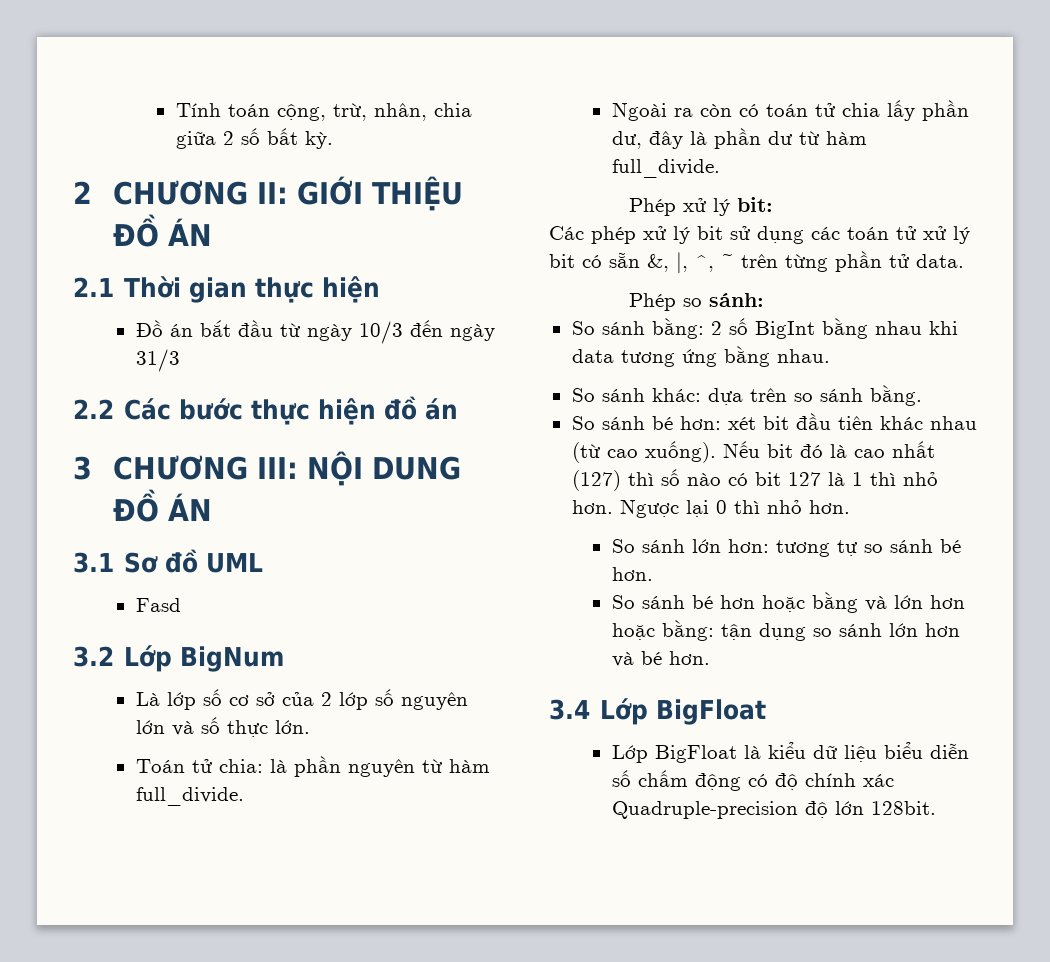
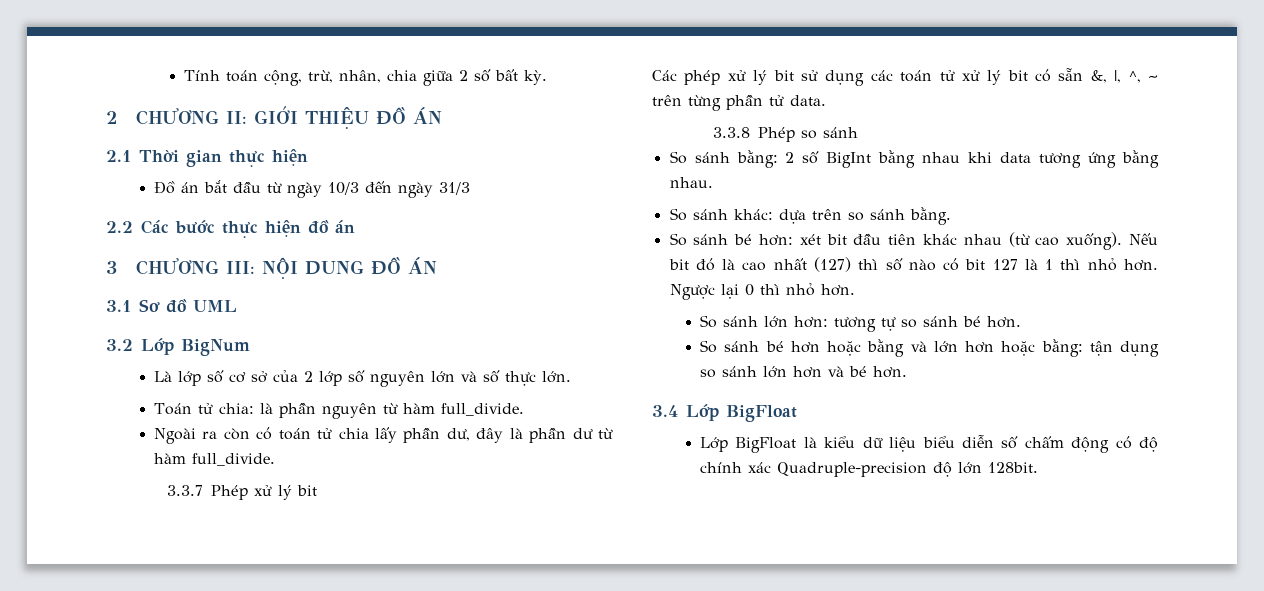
[135,598,181,612] // Fasd -> (237, 306) none
(720, 168) none -> [166,485,203,496] 3.3.7
[737,197,774,212] bit: -> [296,485,317,496] bit
(964, 261) none -> [712,127,750,138] 3.3.8
[709,293,765,307] sánh: -> [822,127,858,138] sánh

